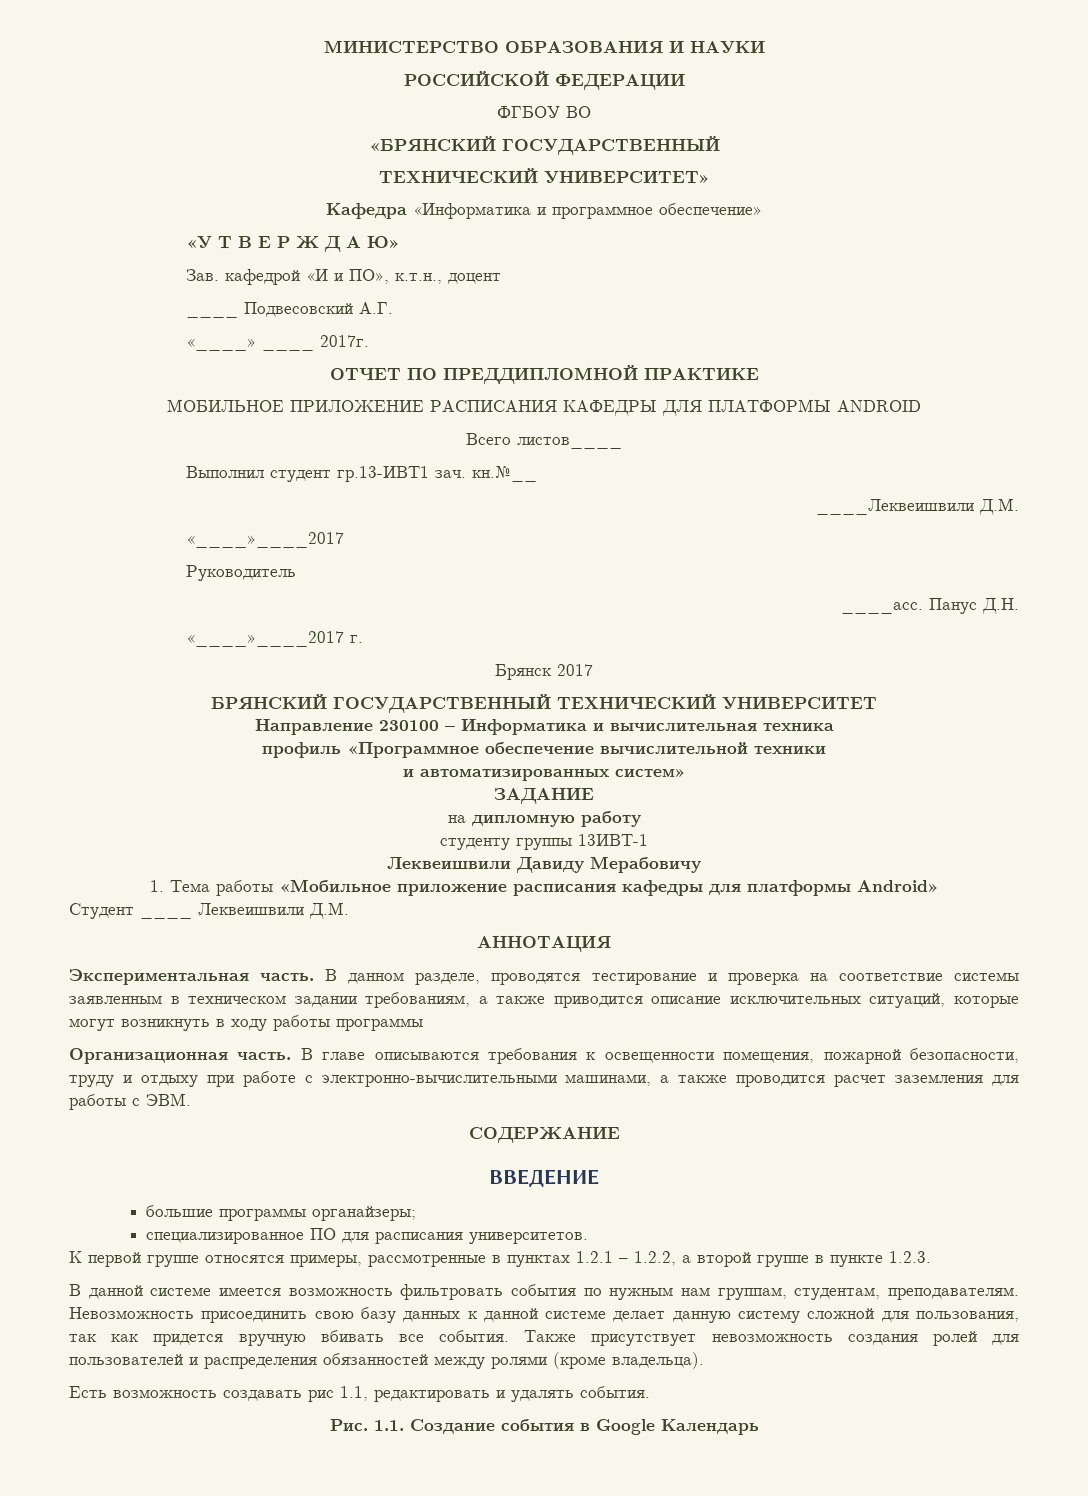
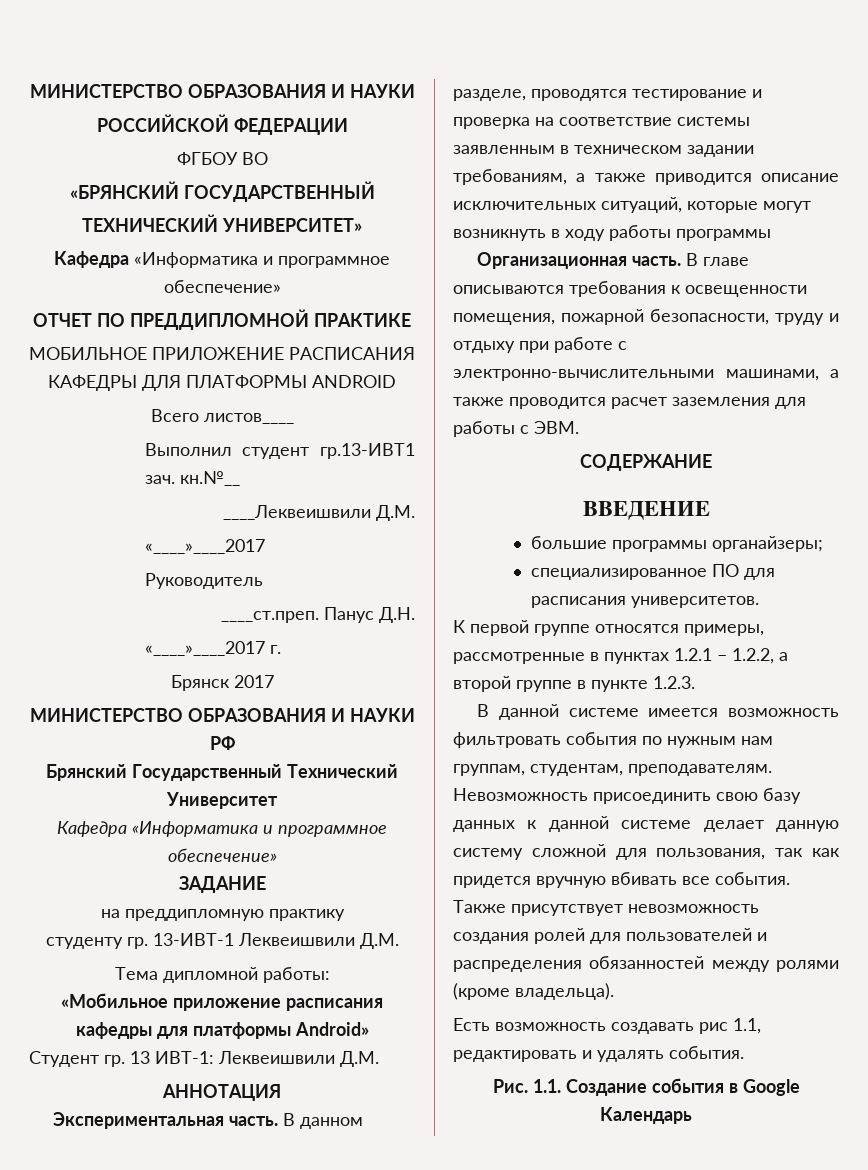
[186,235,401,252] [186,269,502,285] [186,302,394,318] [186,338,315,351] [320,335,370,347] // «У Т В Е Р Ж Д А Ю» // Зав. кафедрой «И и ПО», к.т.н., доцент // ____ Подвесовский А.Г. // «____» ____ 2017г. -> (281, 286) none
[841,602,923,614] ____асс. -> [221,611,319,623] ____ст.преп.
[211,694,877,713] [254,718,834,735] [262,742,826,758] [402,768,686,781] БРЯНСКИЙ ГОСУДАРСТВЕННЫЙ ТЕХНИЧЕСКИЙ УНИВЕРСИТЕТ // Направление 230100 – Информатика и вычислительная техника // профиль «Программное обеспечение вычислительной техники // и автоматизированных систем» -> [29,708,415,722] [209,736,235,750] [46,764,398,781] [166,792,278,809] [57,821,387,837] [167,848,277,862] МИНИСТЕРСТВО ОБРАЗОВАНИЯ И НАУКИ РФ // Брянский Государственный Технический Университет // Кафедра «Информатика и программное обеспечение»
[471,811,641,827] дипломную работу -> [124,909,345,921] преддипломную практику
[516,834,648,850] [387,856,701,873] [149,880,273,896] группы 13ИВТ-1 // Леквеишвили Давиду Мерабовичу // 1. Тема работы -> [126,933,399,949] [114,967,330,983] гр. 13-ИВТ-1 Леквеишвили Д.М. // Тема дипломной работы: //
[140,915,192,919] ____ -> [104,1051,214,1067] гр. 13 ИВТ-1:

